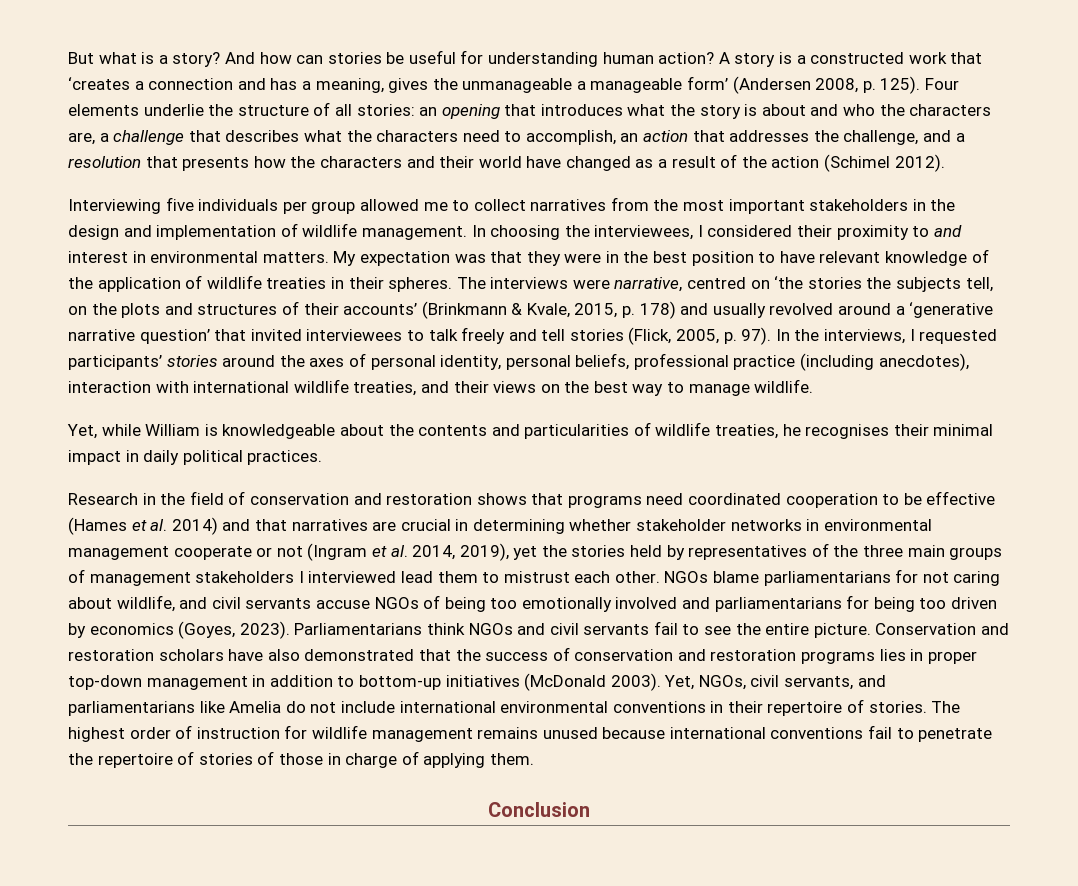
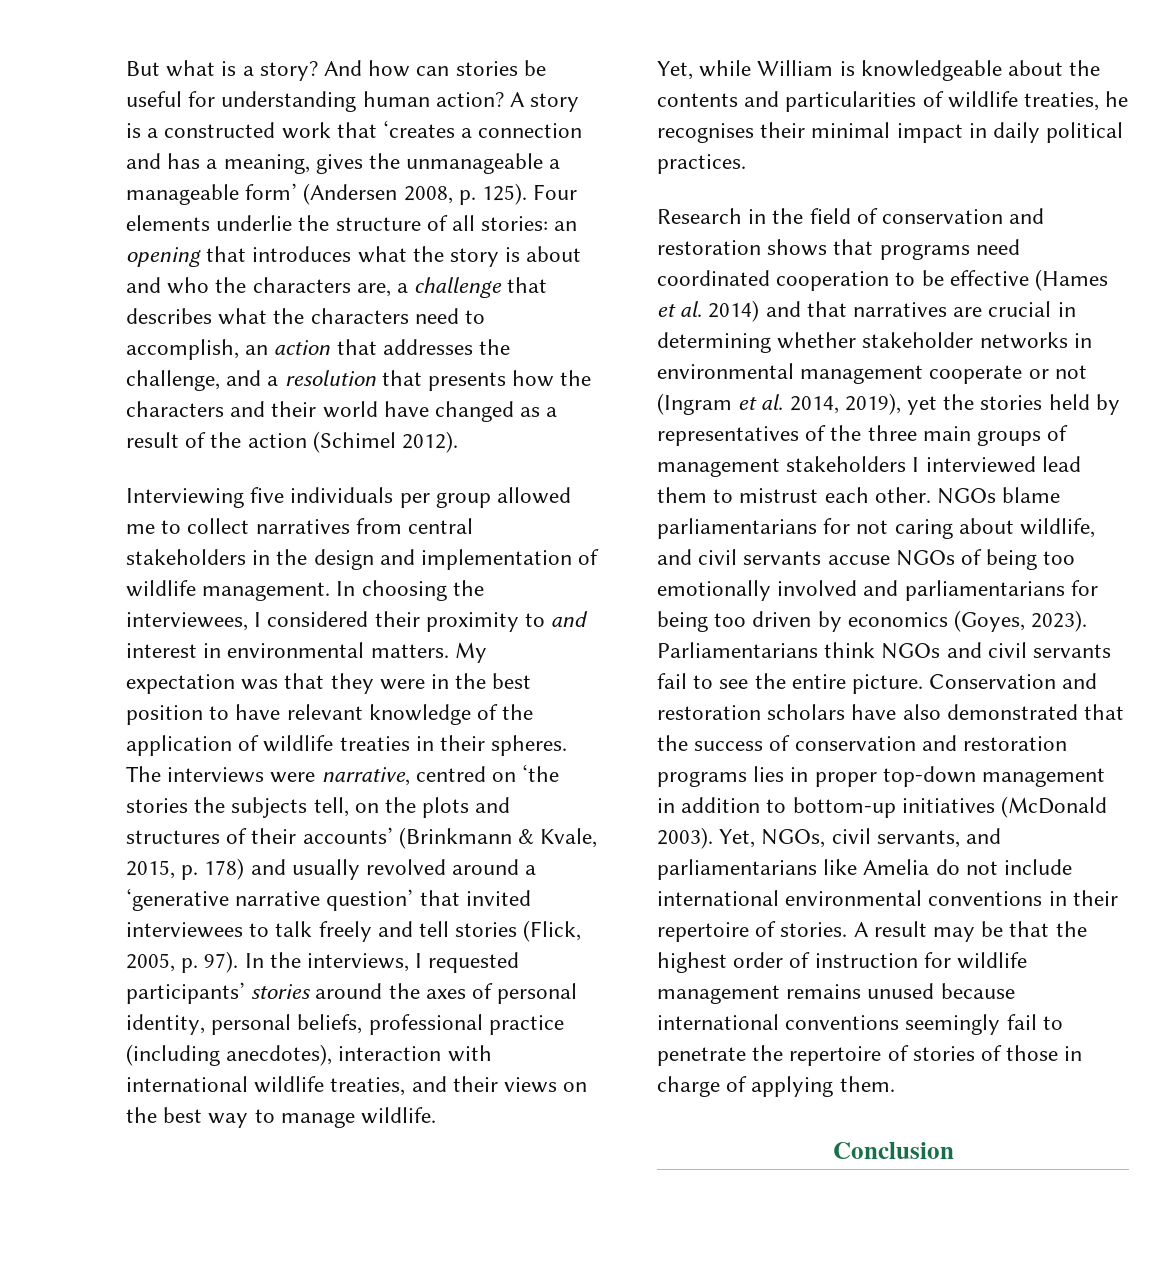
[653,199,805,214] the most important -> [408,518,474,534] central
[931,701,961,713] The -> [853,921,1087,942] A result may be that the
(864, 733) none -> [905,1014,1001,1035] seemingly

